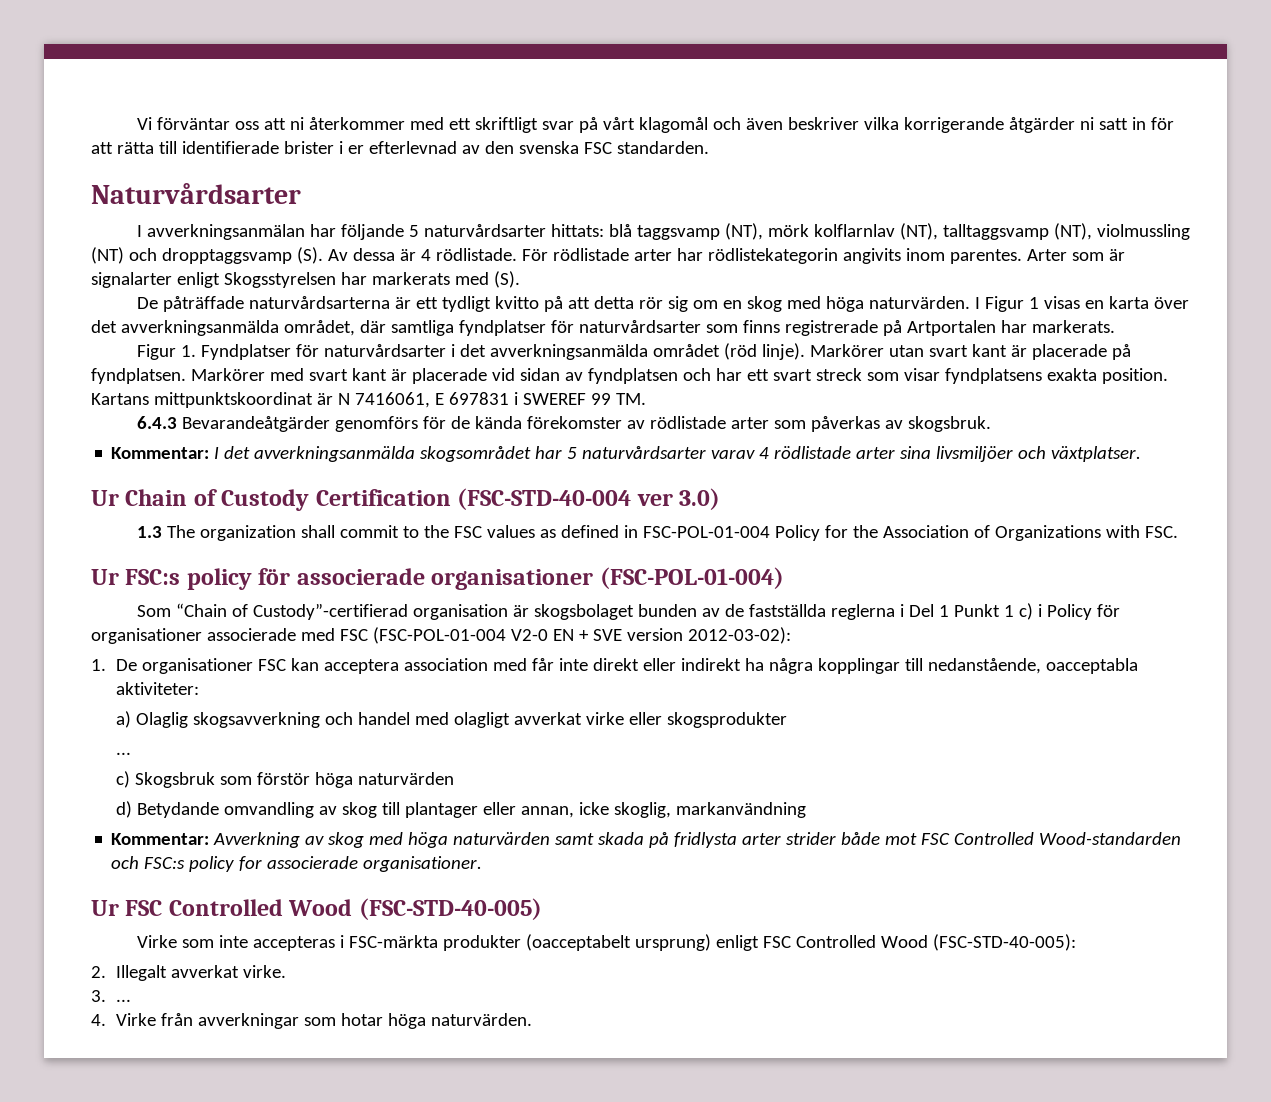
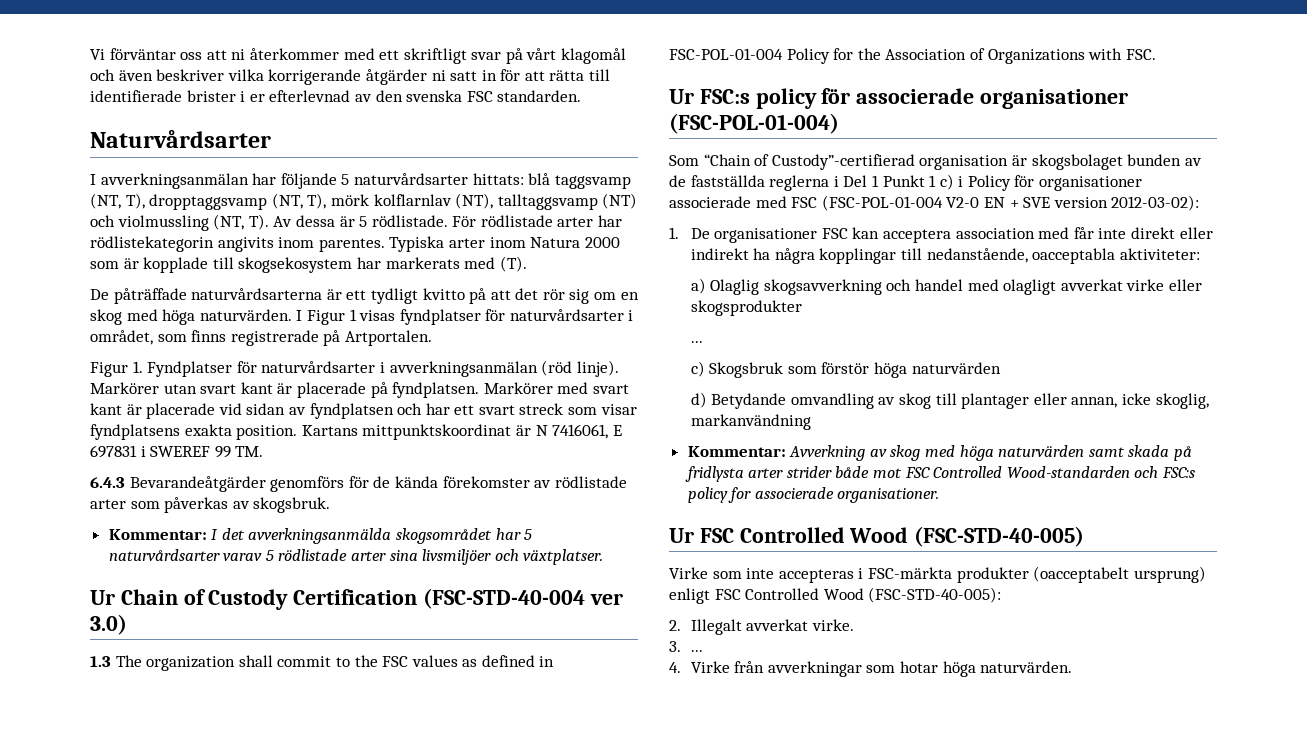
[725,223,1191,240] [91,247,323,264] (NT), mörk kolflarnlav (NT), talltaggsvamp (NT), violmussling (NT) och dropptaggsvamp (S). -> [90,193,638,210] [90,214,269,231] (NT, T), dropptaggsvamp (NT, T), mörk kolflarnlav (NT), talltaggsvamp (NT) och violmussling (NT, T).
[420,249,431,261] 4 -> [359,216,368,227] 5
[1026,249,1125,261] [91,272,336,288] Arter som är signalarter enligt Skogsstyrelsen -> [389,236,620,252] [90,257,353,273] Typiska arter inom Natura 2000 som är kopplade till skogsekosystem
[493,271,520,288] (S). -> [499,256,527,272] (T).
[594,296,635,309] detta -> [515,288,539,300] det
[1085,296,1190,309] [91,320,454,336] en karta över det avverkningsanmälda området, där samtliga -> (396, 315) none
(701, 326) none -> [628,310,634,321] [90,330,153,345] i området,
[906,320,1115,336] Artportalen har markerats. -> [344,330,432,346] Artportalen.
[460,344,721,360] det avverkningsanmälda området -> [389,361,538,377] avverkningsanmälan
[759,447,770,459] 4 -> [265,550,274,561] 5

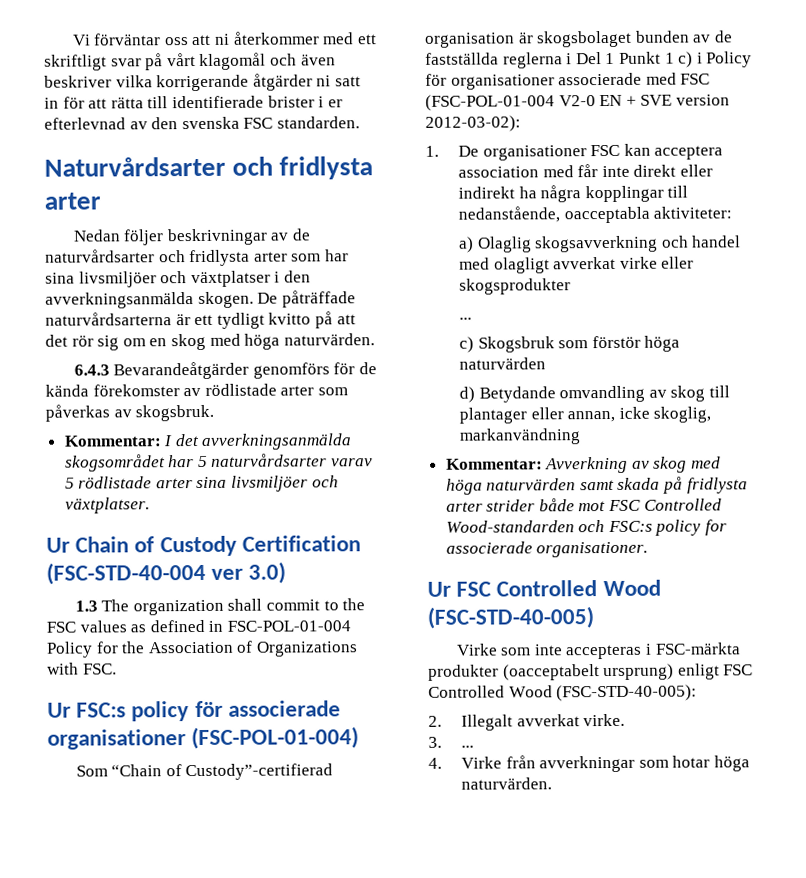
[90,173,631,189] [90,193,638,210] [90,214,623,231] [90,236,620,252] [90,256,527,273] // I avverkningsanmälan har följande 5 naturvårdsarter hittats: blå taggsvamp (NT, T), dropptaggsvamp (NT, T), mörk kolflarnlav (NT), talltaggsvamp (NT) och violmussling (NT, T). Av dessa är 5 rödlistade. För rödlistade arter har rödlistekategorin angivits inom parentes. Typiska arter inom Natura 2000 som är kopplade till skogsekosystem har markerats med (T). // -> [232,156,374,180] [44,192,101,210] [72,228,312,246] [45,249,349,267] [45,270,311,288] [45,291,254,309] och fridlysta arter // Nedan följer beskrivningar av de naturvårdsarter och fridlysta arter som har sina livsmiljöer och växtplatser i den avverkningsanmälda skogen.
[296,309,634,325] [90,330,432,346] [90,360,619,377] [90,382,629,398] [90,403,637,419] [90,424,622,440] [90,445,264,458] I Figur 1 visas fyndplatser för naturvårdsarter i området, som finns registrerade på Artportalen. // Figur 1. Fyndplatser för naturvårdsarter i avverkningsanmälan (röd linje). Markörer utan svart kant är placerade på fyndplatsen. Markörer med svart kant är placerade vid sidan av fyndplatsen och har ett svart streck som visar fyndplatsens exakta position. Kartans mittpunktskoordinat är N 7416061, E 697831 i SWEREF 99 TM. -> (375, 339) none

